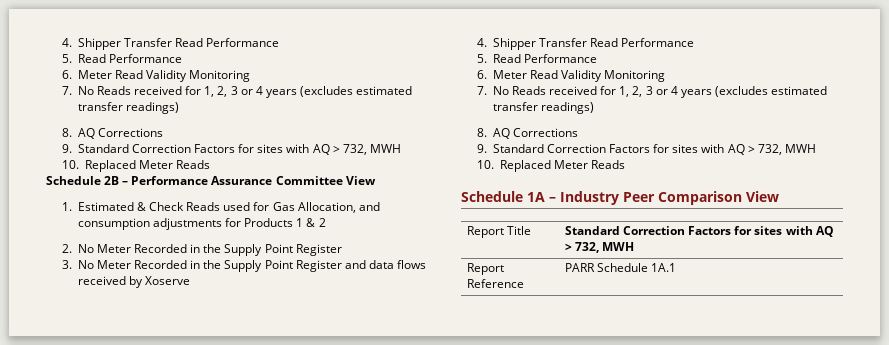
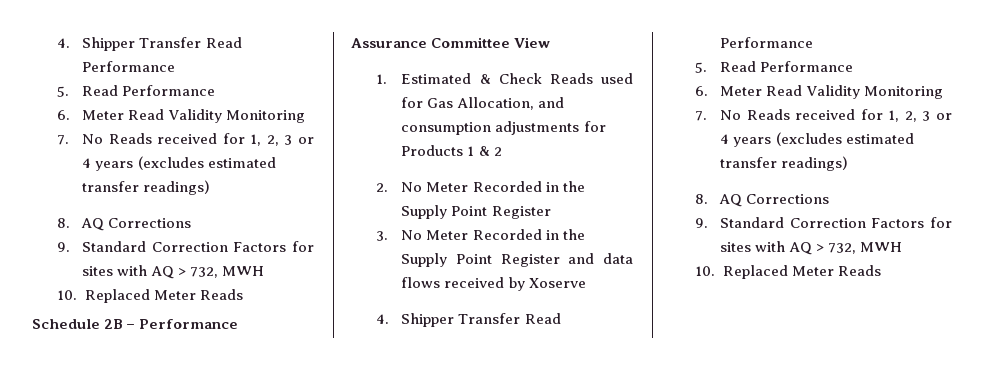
[461,191,779,205] [466,226,532,238] [564,226,834,237] [564,242,635,253] [466,263,504,275] [466,279,524,288] [564,263,677,272] // Schedule 1A – Industry Peer Comparison View // Report Title | Standard Correction Factors for sites with AQ > 732, MWH // Report Reference | PARR Schedule 1A.1 -> (881, 270) none

